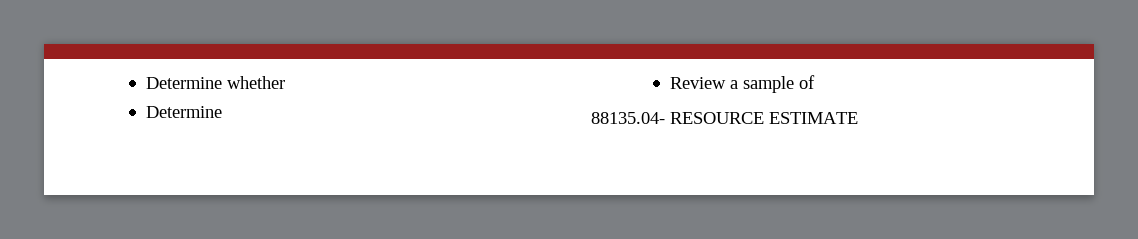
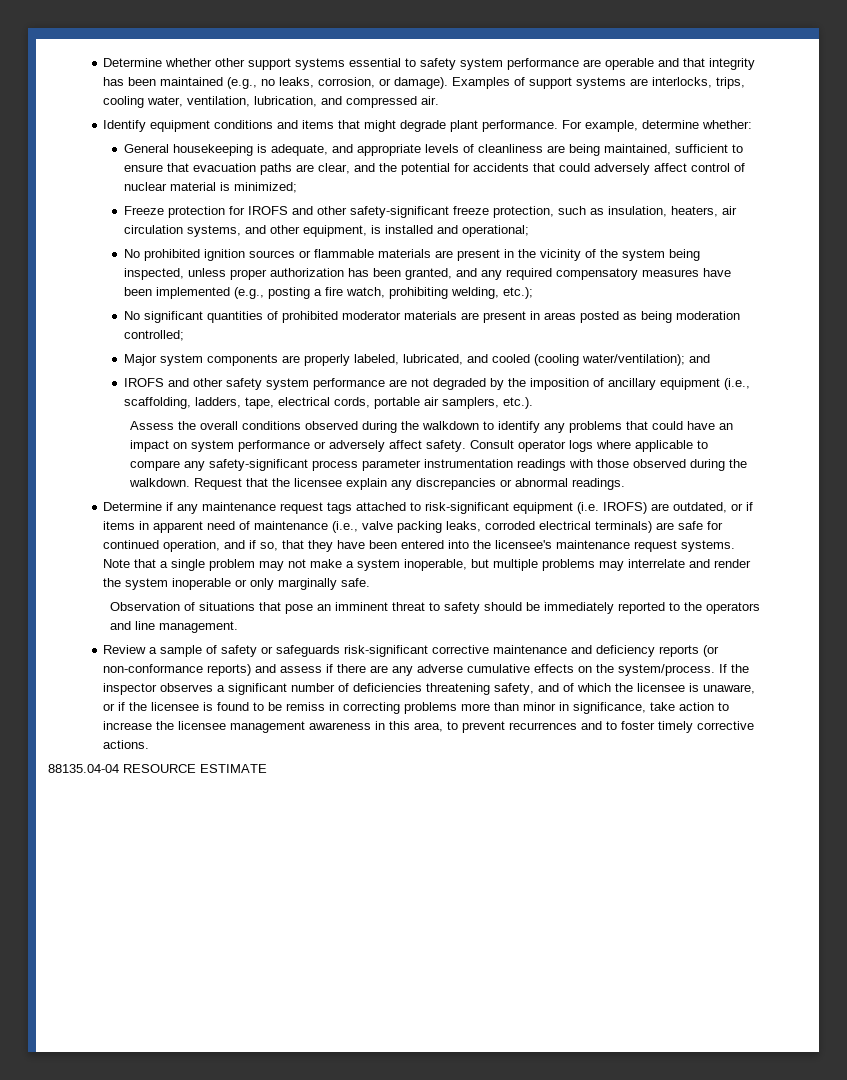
[145,106,222,118] [669,75,815,93] [591,112,665,124] // Determine // Review a sample of // 88135.04- -> [215,58,756,70] [103,77,746,89] [103,96,440,108] [103,120,753,132] [123,144,743,156] [123,163,745,175] [123,182,297,193] [123,206,737,218] [123,225,529,237] [123,249,700,261] [123,268,731,280] [123,287,533,299] [123,311,740,323] [123,330,184,341] [123,354,710,366] [123,378,750,390] [123,397,533,409] [130,421,734,433] [130,440,709,452] [130,459,748,471] [129,478,626,490] [103,502,754,514] [103,521,724,533] [103,540,736,552] [103,559,752,571] [103,578,371,590] [109,602,760,614] [109,621,238,633] [103,645,720,657] [103,664,750,676] [103,683,756,695] [103,702,730,714] [103,721,755,733] [103,740,150,749] [48,764,119,773] other support systems essential to safety system performance are operable and that integrity has been maintained (e.g., no leaks, corrosion, or damage). Examples of support systems are interlocks, trips, cooling water, ventilation, lubrication, and compressed air. // Identify equipment conditions and items that might degrade plant performance. For example, determine whether: // General housekeeping is adequate, and appropriate levels of cleanliness are being maintained, sufficient to ensure that evacuation paths are clear, and the potential for accidents that could adversely affect control of nuclear material is minimized; // Freeze protection for IROFS and other safety-significant freeze protection, such as insulation, heaters, air circulation systems, and other equipment, is installed and operational; // No prohibited ignition sources or flammable materials are present in the vicinity of the system being inspected, unless proper authorization has been granted, and any required compensatory measures have been implemented (e.g., posting a fire watch, prohibiting welding, etc.); // No significant quantities of prohibited moderator materials are present in areas posted as being moderation controlled; // Major system components are properly labeled, lubricated, and cooled (cooling water/ventilation); and // IROFS and other safety system performance are not degraded by the imposition of ancillary equipment (i.e., scaffolding, ladders, tape, electrical cords, portable air samplers, etc.). // Assess the overall conditions observed during the walkdown to identify any problems that could have an impact on system performance or adversely affect safety. Consult operator logs where applicable to compare any safety-significant process parameter instrumentation readings with those observed during the walkdown. Request that the licensee explain any discrepancies or abnormal readings. // Determine if any maintenance request tags attached to risk-significant equipment (i.e. IROFS) are outdated, or if items in apparent need of maintenance (i.e., valve packing leaks, corroded electrical terminals) are safe for continued operation, and if so, that they have been entered into the licensee's maintenance request systems. Note that a single problem may not make a system inoperable, but multiple problems may interrelate and render the system inoperable or only marginally safe. // Observation of situations that pose an imminent threat to safety should be immediately reported to the operators and line management. // Review a sample of safety or safeguards risk-significant corrective maintenance and deficiency reports (or non-conformance reports) and assess if there are any adverse cumulative effects on the system/process. If the inspector observes a significant number of deficiencies threatening safety, and of which the licensee is unaware, or if the licensee is found to be remiss in correcting problems more than minor in significance, take action to increase the licensee management awareness in this area, to prevent recurrences and to foster timely corrective actions. // 88135.04-04

